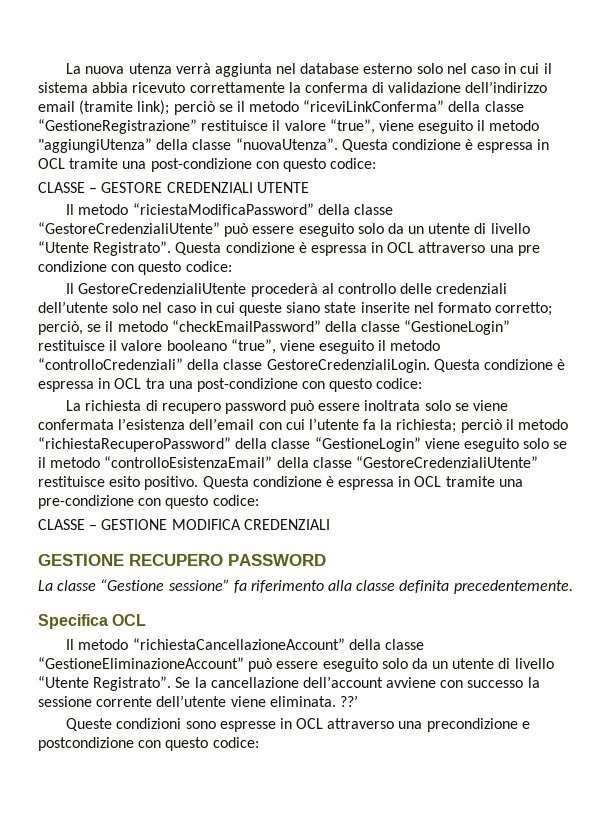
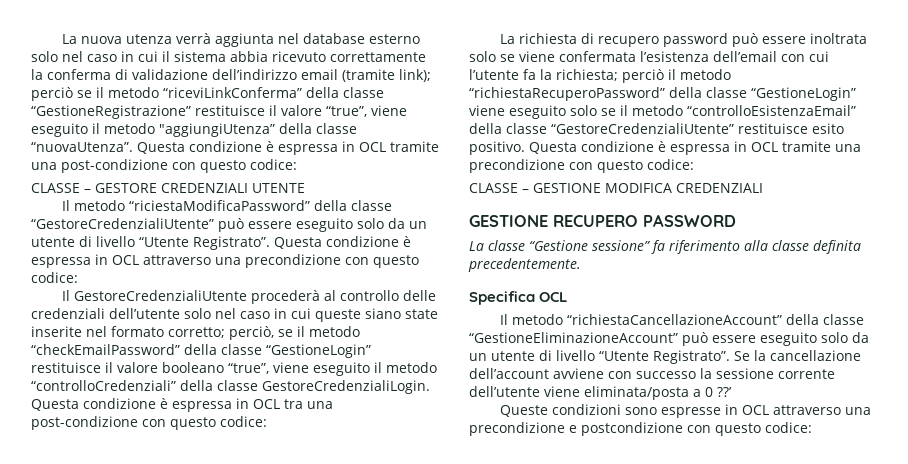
[517,245,540,256] [38,261,107,272] pre condizione -> [245,254,341,268] precondizione
[38,495,134,509] pre-condizione -> [469,159,565,173] precondizione
[269,696,336,707] eliminata. -> [584,386,713,400] eliminata/posta a 0

